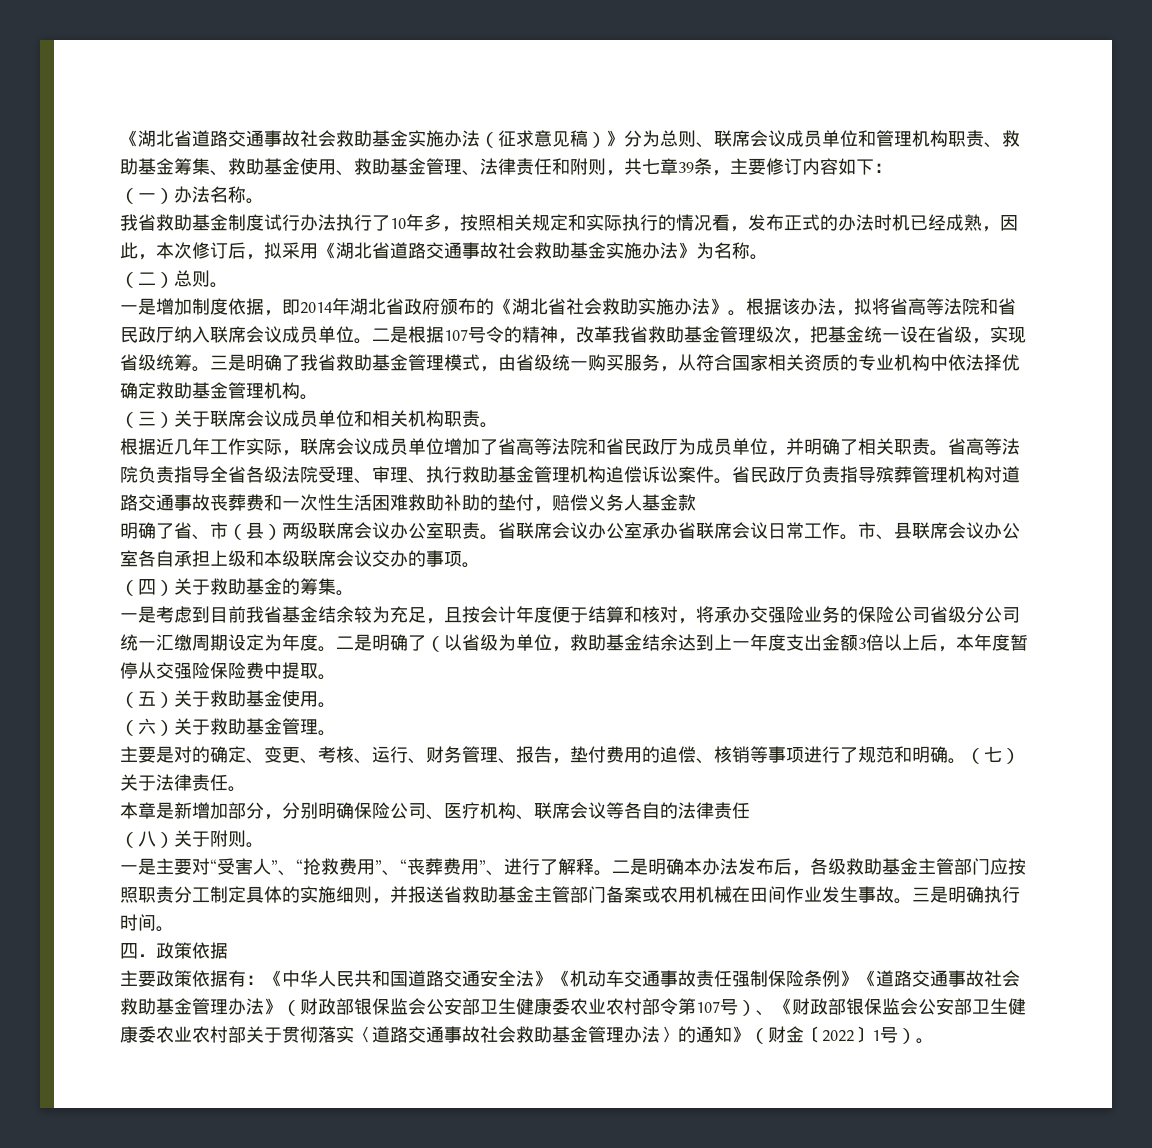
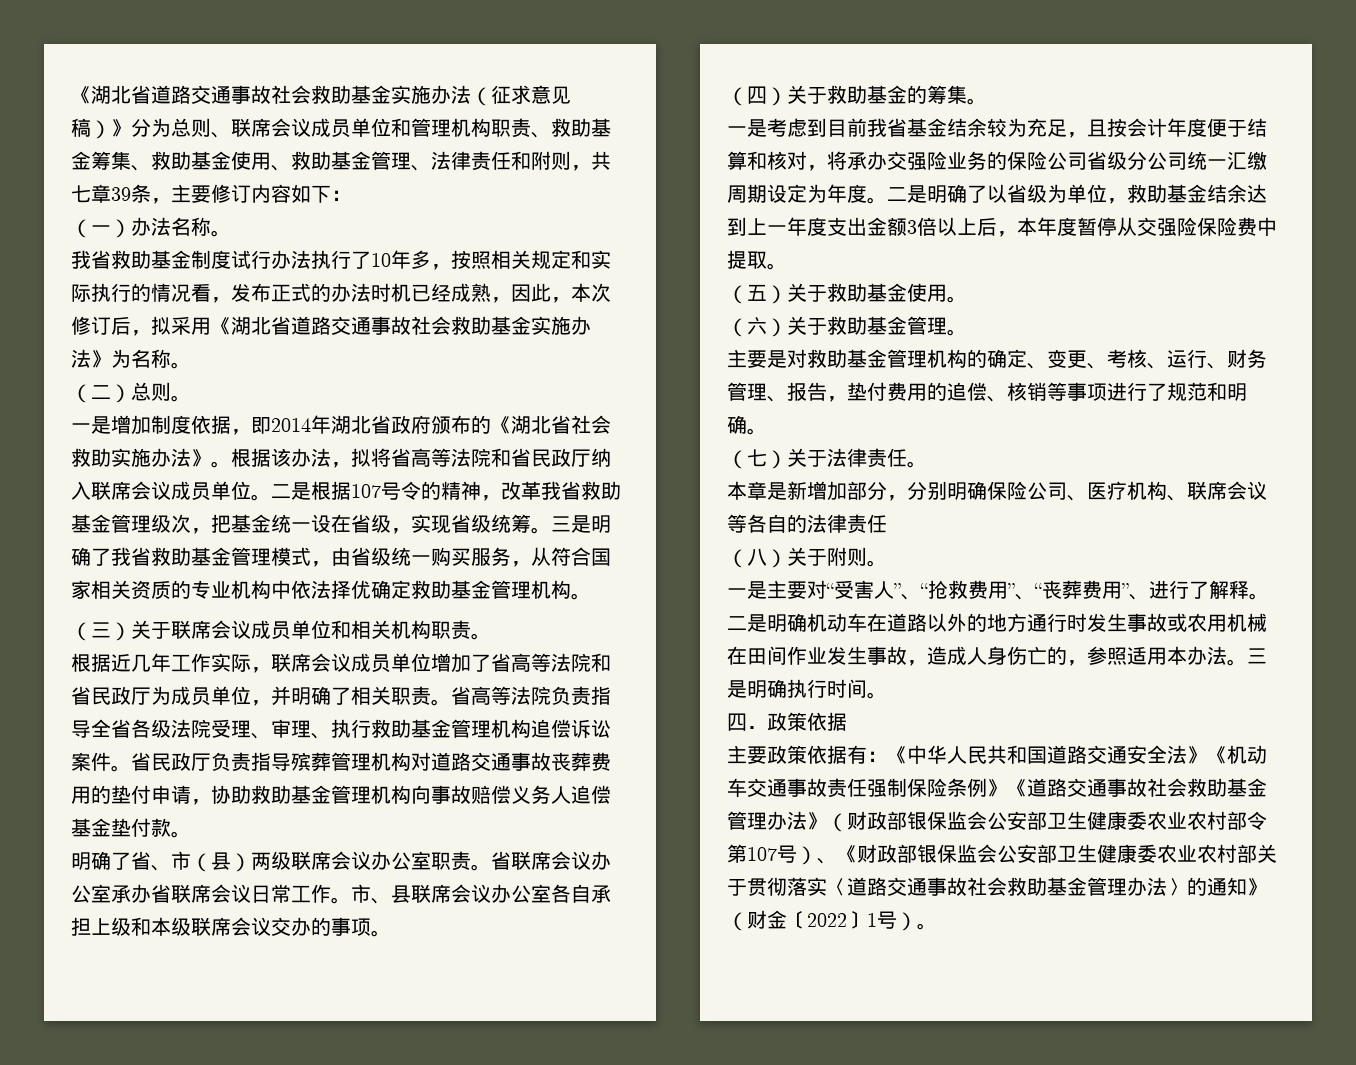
[264,494,678,512] 和一次性生活困难救助补助的垫付，赔偿义务人基金 -> [71,785,611,805] [71,818,151,837] 用的垫付申请，协助救助基金管理机构向事故赔偿义务人追偿基金垫付
(696, 502) none -> [171,831,191,838] 。
[426,636,444,652] （ -> (987, 194) none
(192, 754) none -> [807,349,967,368] 救助基金管理机构
(966, 761) none -> (767, 431) //
[684,858,1026,876] [120,886,642,904] 本办法发布后，各级救助基金主管部门应按照职责分工制定具体的实施细则，并报送省救助基金主管部门备案 -> [807,613,1167,633] 机动车在道路以外的地方通行时发生事故
(894, 894) none -> [907,646,1227,666] ，造成人身伤亡的，参照适用本办法

